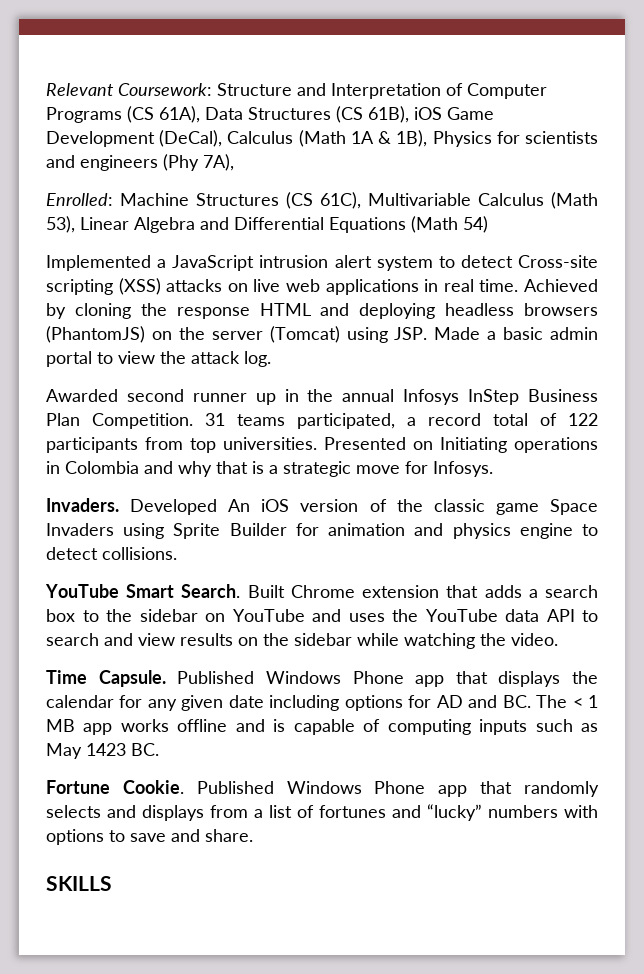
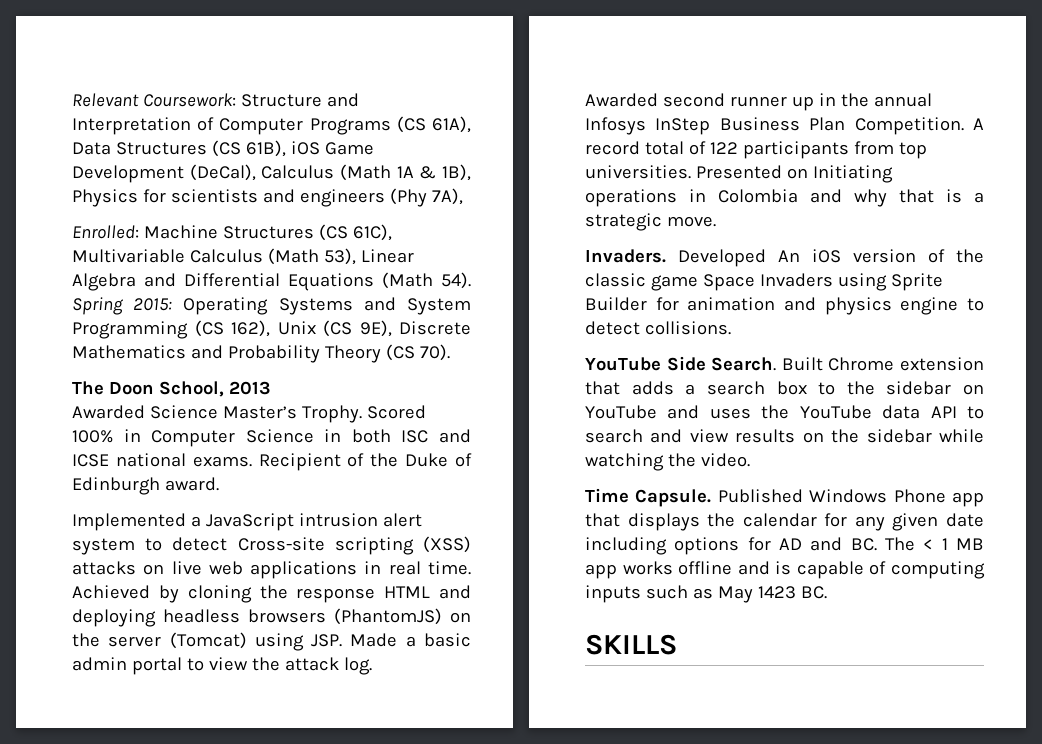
[463,216,488,233] 54) -> [441,272,471,289] [72,297,471,315] [72,320,471,339] [72,344,450,363] [72,381,271,397] [72,405,426,423] [72,429,471,447] [72,453,472,471] [72,477,219,495] 54). Spring 2015: Operating Systems and System Programming (CS 162), Unix (CS 9E), Discrete Mathematics and Probability Theory (CS 70). // The Doon School, 2013 // Awarded Science Master’s Trophy. Scored 100% in Computer Science in both ISC and ICSE national exams. Recipient of the Duke of Edinburgh award.
[205,413,416,429] 31 teams participated, a -> [973,118,984,130] A
[356,461,493,477] move for Infosys. -> [666,216,716,227] move.
[126,584,175,598] Smart -> [666,356,706,371] Side
[46,780,599,797] [46,804,598,821] [46,829,253,845] // Fortune Cookie. Published Windows Phone app that randomly selects and displays from a list of fortunes and “lucky” numbers with options to save and share. -> (827, 592) none

